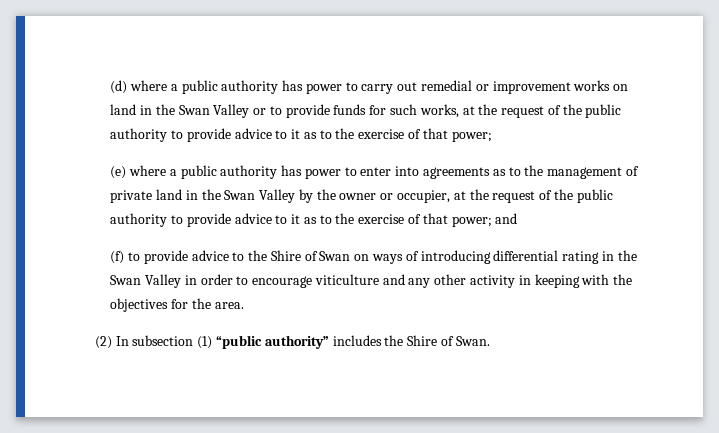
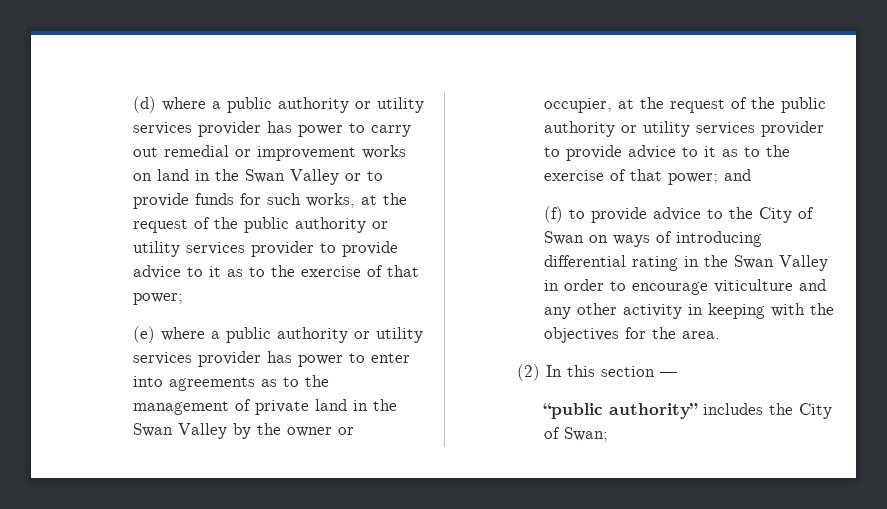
(279, 87) none -> [355,97,425,113] [133,121,262,137] or utility services provider
(168, 135) none -> [372,221,389,229] [133,241,315,257] or utility services provider
(278, 172) none -> [354,327,424,343] [133,351,262,367] or utility services provider
(168, 220) none -> [621,121,825,137] or utility services provider
[270,250,301,261] Shire -> [759,207,793,223] City
[132,335,213,349] subsection (1) -> [566,365,677,377] this section — //
[407,335,490,346] Shire of Swan. -> [799,403,833,419] [544,427,609,442] City of Swan;

